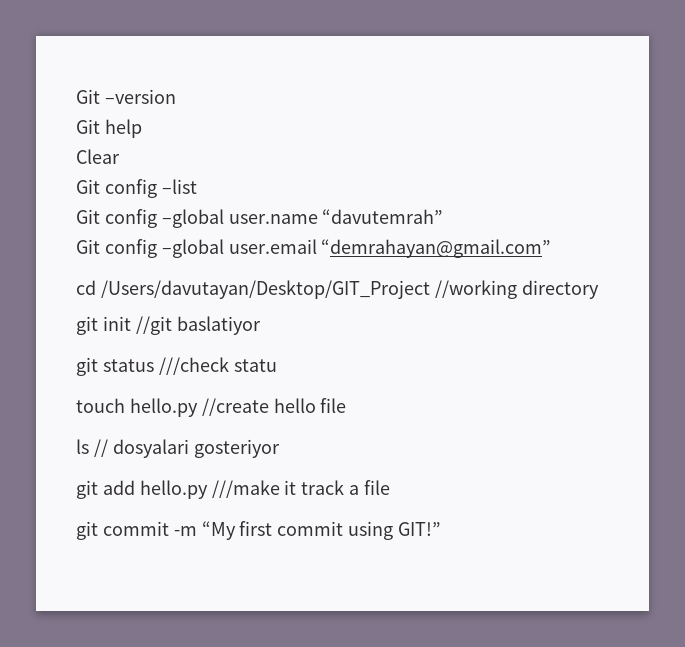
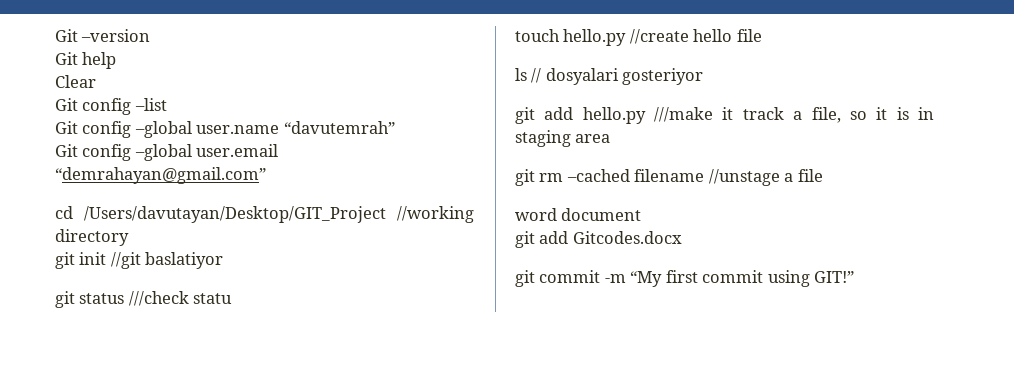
[364,480,391,495] file -> [811,107,935,123] [515,130,611,147] [515,169,823,186] [515,208,642,221] [515,231,682,248] file, so it is in staging area // git rm –cached filename //unstage a file // word document // git add Gitcodes.docx

